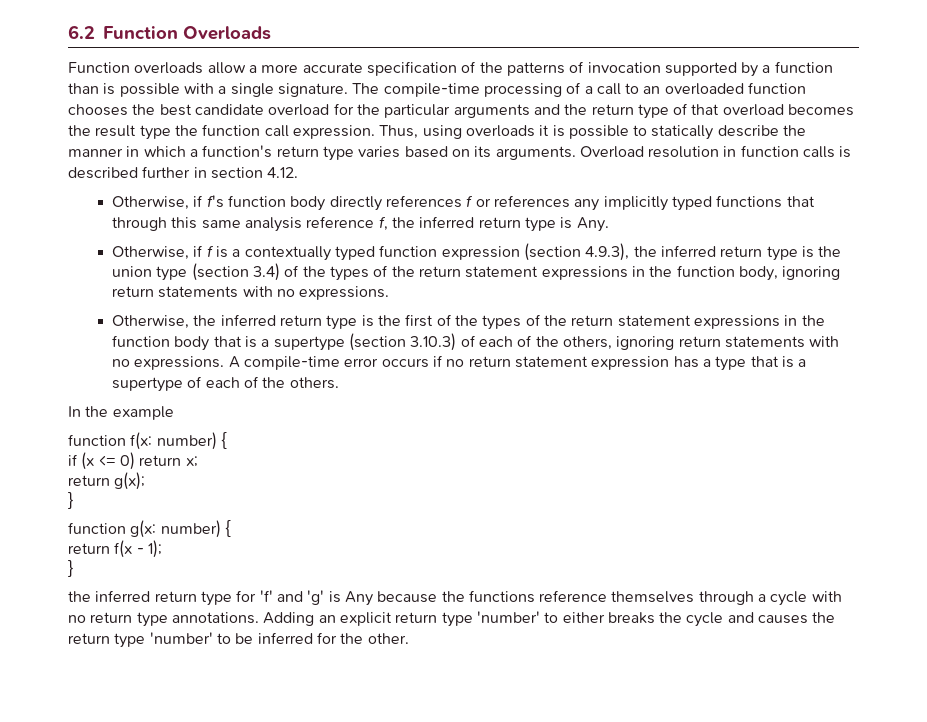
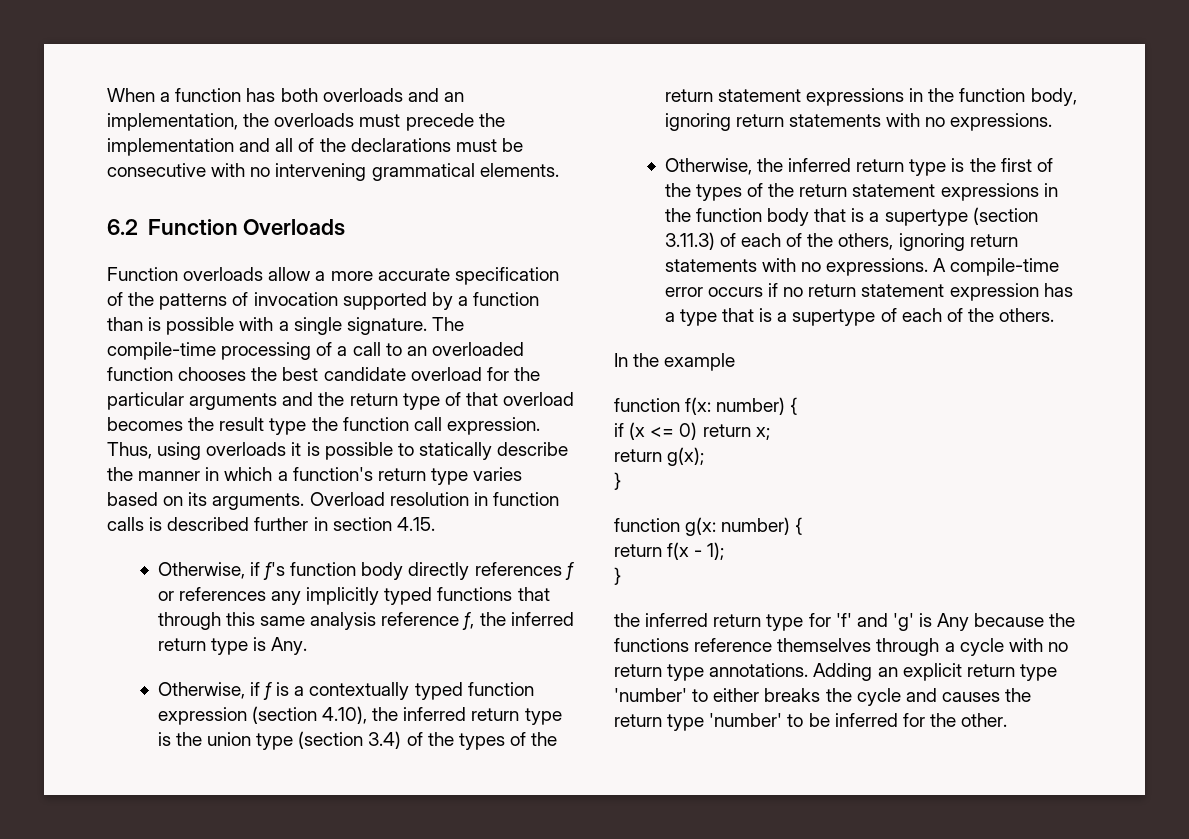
(68, 32) none -> [107,88,464,102] [107,113,505,131] [107,138,523,156] [107,163,559,181] When a function has both overloads and an implementation, the overloads must precede the implementation and all of the declarations must be consecutive with no intervening grammatical elements. //
[267,167,299,178] 4.12. -> [396,517,435,531] 4.15.
[585,243,630,261] 4.9.3), -> [321,706,367,724] 4.10),
[410,333,457,351] 3.10.3) -> [664,232,715,250] 3.11.3)

